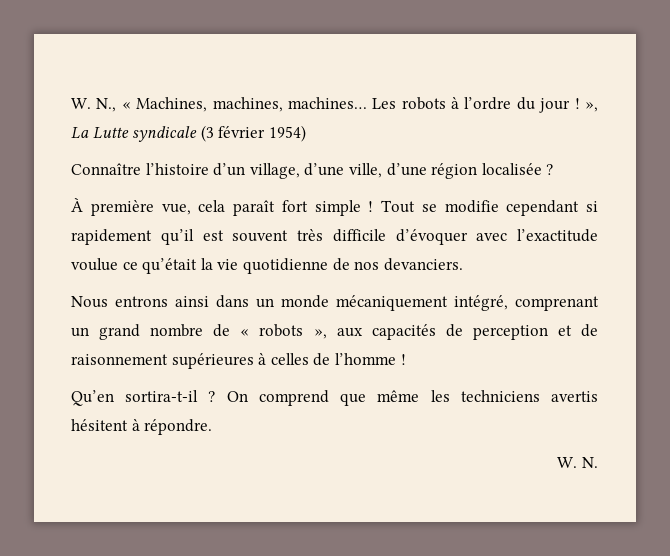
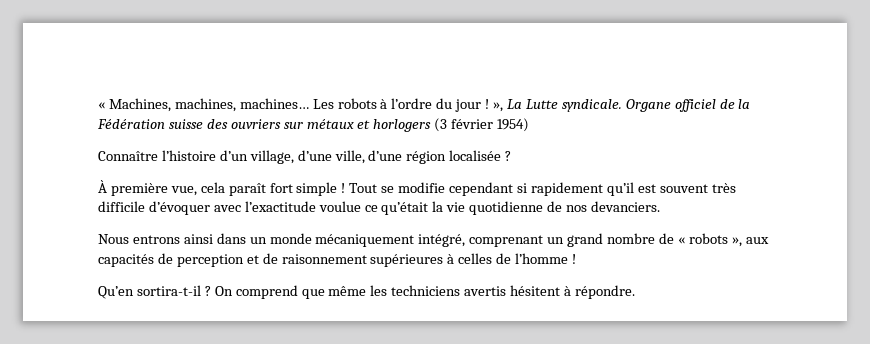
[71,98,117,112] W. N., -> (98, 105) none
[132,126,198,142] syndicale -> [561,99,751,112] [97,119,432,132] syndicale. Organe officiel de la Fédération suisse des ouvriers sur métaux et horlogers
[557,457,598,468] // W. N. -> (635, 292) none

